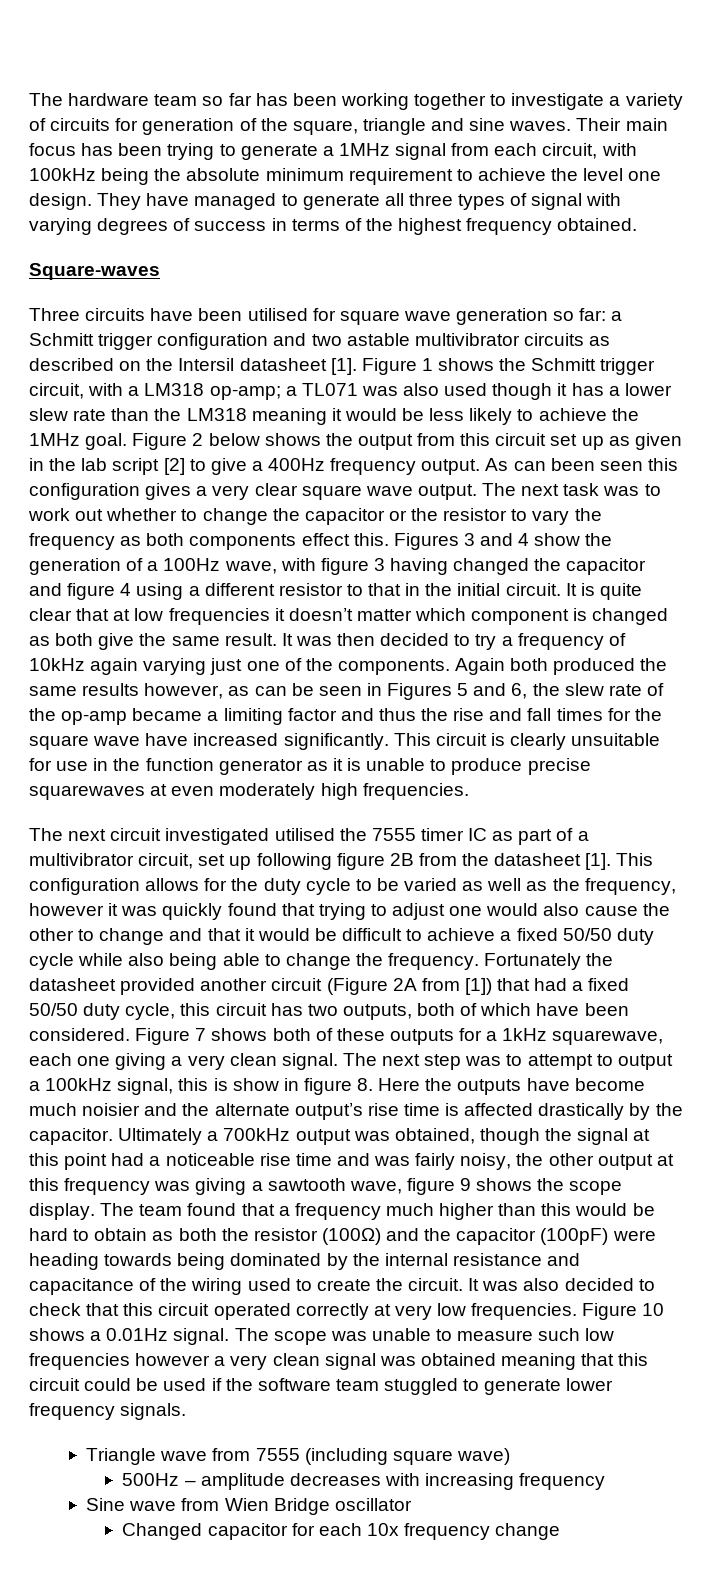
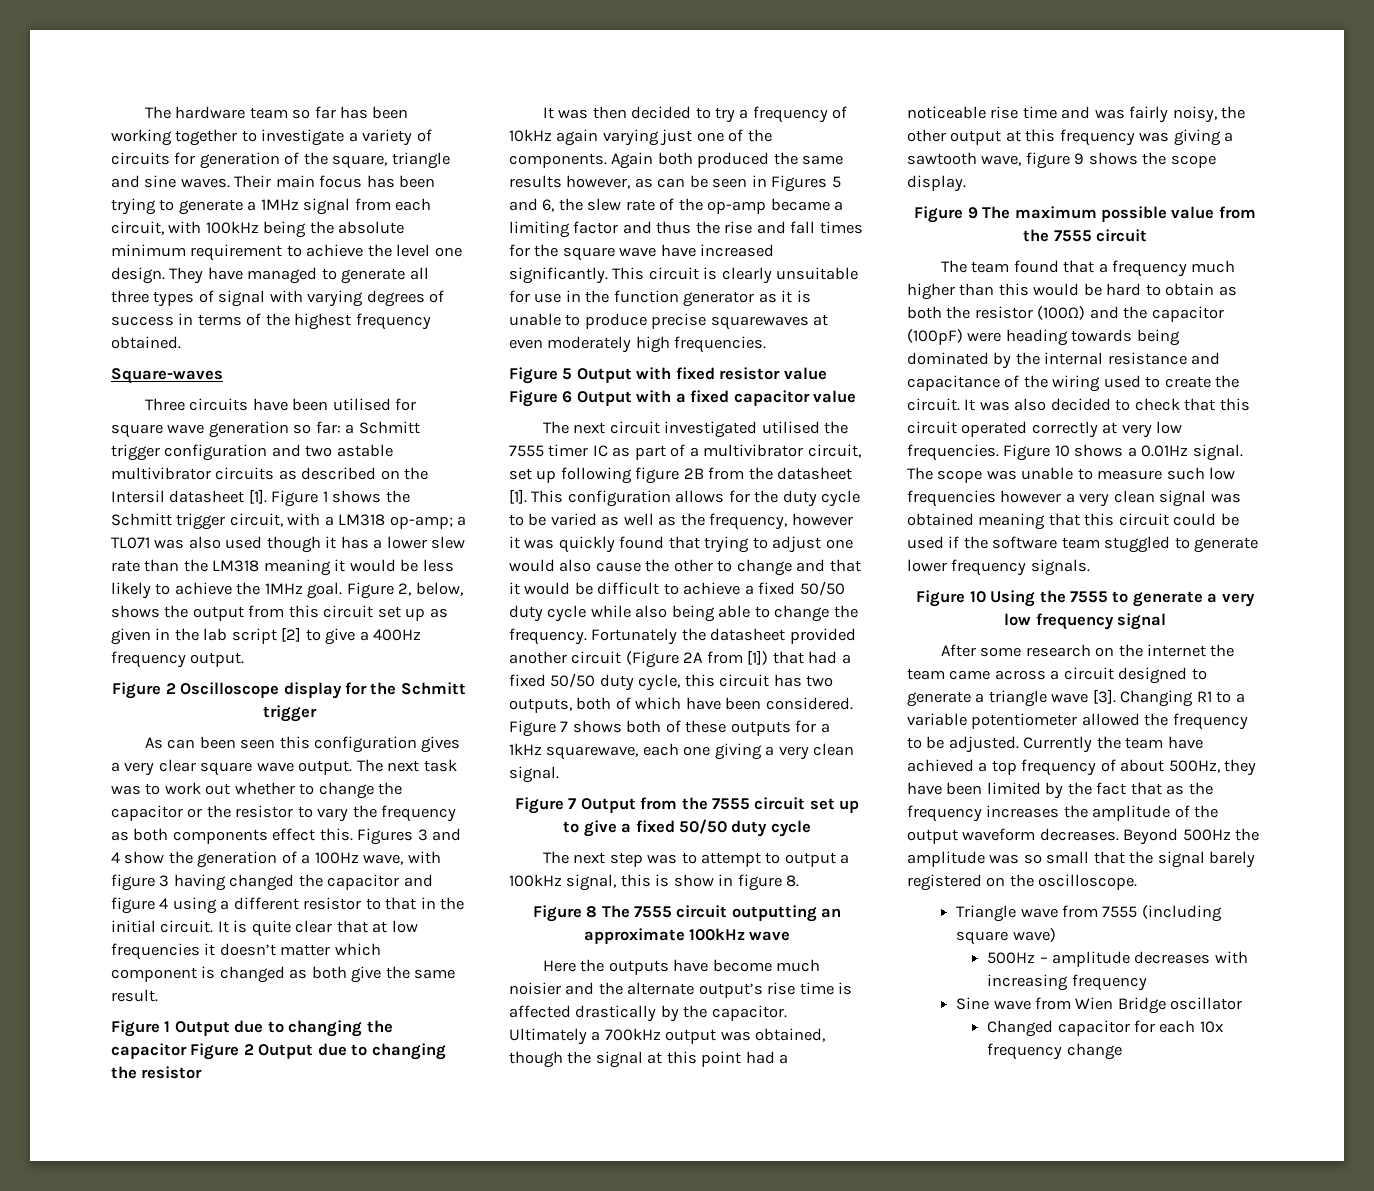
[192,433,260,446] 2 below -> [398,582,463,596] 2, below,
(481, 467) none -> [112,682,466,699] [262,705,317,722] // Figure 2 Oscilloscope display for the Schmitt trigger //
(277, 639) none -> [111,1020,393,1037] [111,1043,446,1060] [111,1066,203,1079] // Figure 1 Output due to changing the capacitor Figure 2 Output due to changing the resistor //
(469, 791) none -> [509,367,827,384] [509,390,857,407] // Figure 5 Output with fixed resistor value Figure 6 Output with a fixed capacitor value
(338, 1061) none -> [514,797,860,814] [563,819,811,837] // Figure 7 Output from the 7555 circuit set up to give a fixed 50/50 duty cycle //
(374, 1084) none -> [532,905,842,922] [583,928,791,944] // Figure 8 The 7555 circuit outputting an approximate 100kHz wave //
(95, 1211) none -> [914,206,1256,223] [1023,229,1147,242] // Figure 9 The maximum possible value from the 7555 circuit //
(187, 1411) none -> [916,590,1255,607] [1004,613,1166,630] [940,644,1235,657] [907,667,1207,684] [907,689,1245,707] [907,713,1248,730] [907,736,1203,753] [907,759,1257,776] [907,782,1213,799] [907,805,1219,822] [907,828,1260,845] [907,851,1256,868] [907,874,1138,891] // Figure 10 Using the 7555 to generate a very low frequency signal // After some research on the internet the team came across a circuit designed to generate a triangle wave [3]. Changing R1 to a variable potentiometer allowed the frequency to be adjusted. Currently the team have achieved a top frequency of about 500Hz, they have been limited by the fact that as the frequency increases the amplitude of the output waveform decreases. Beyond 500Hz the amplitude was so small that the signal barely registered on the oscilloscope.

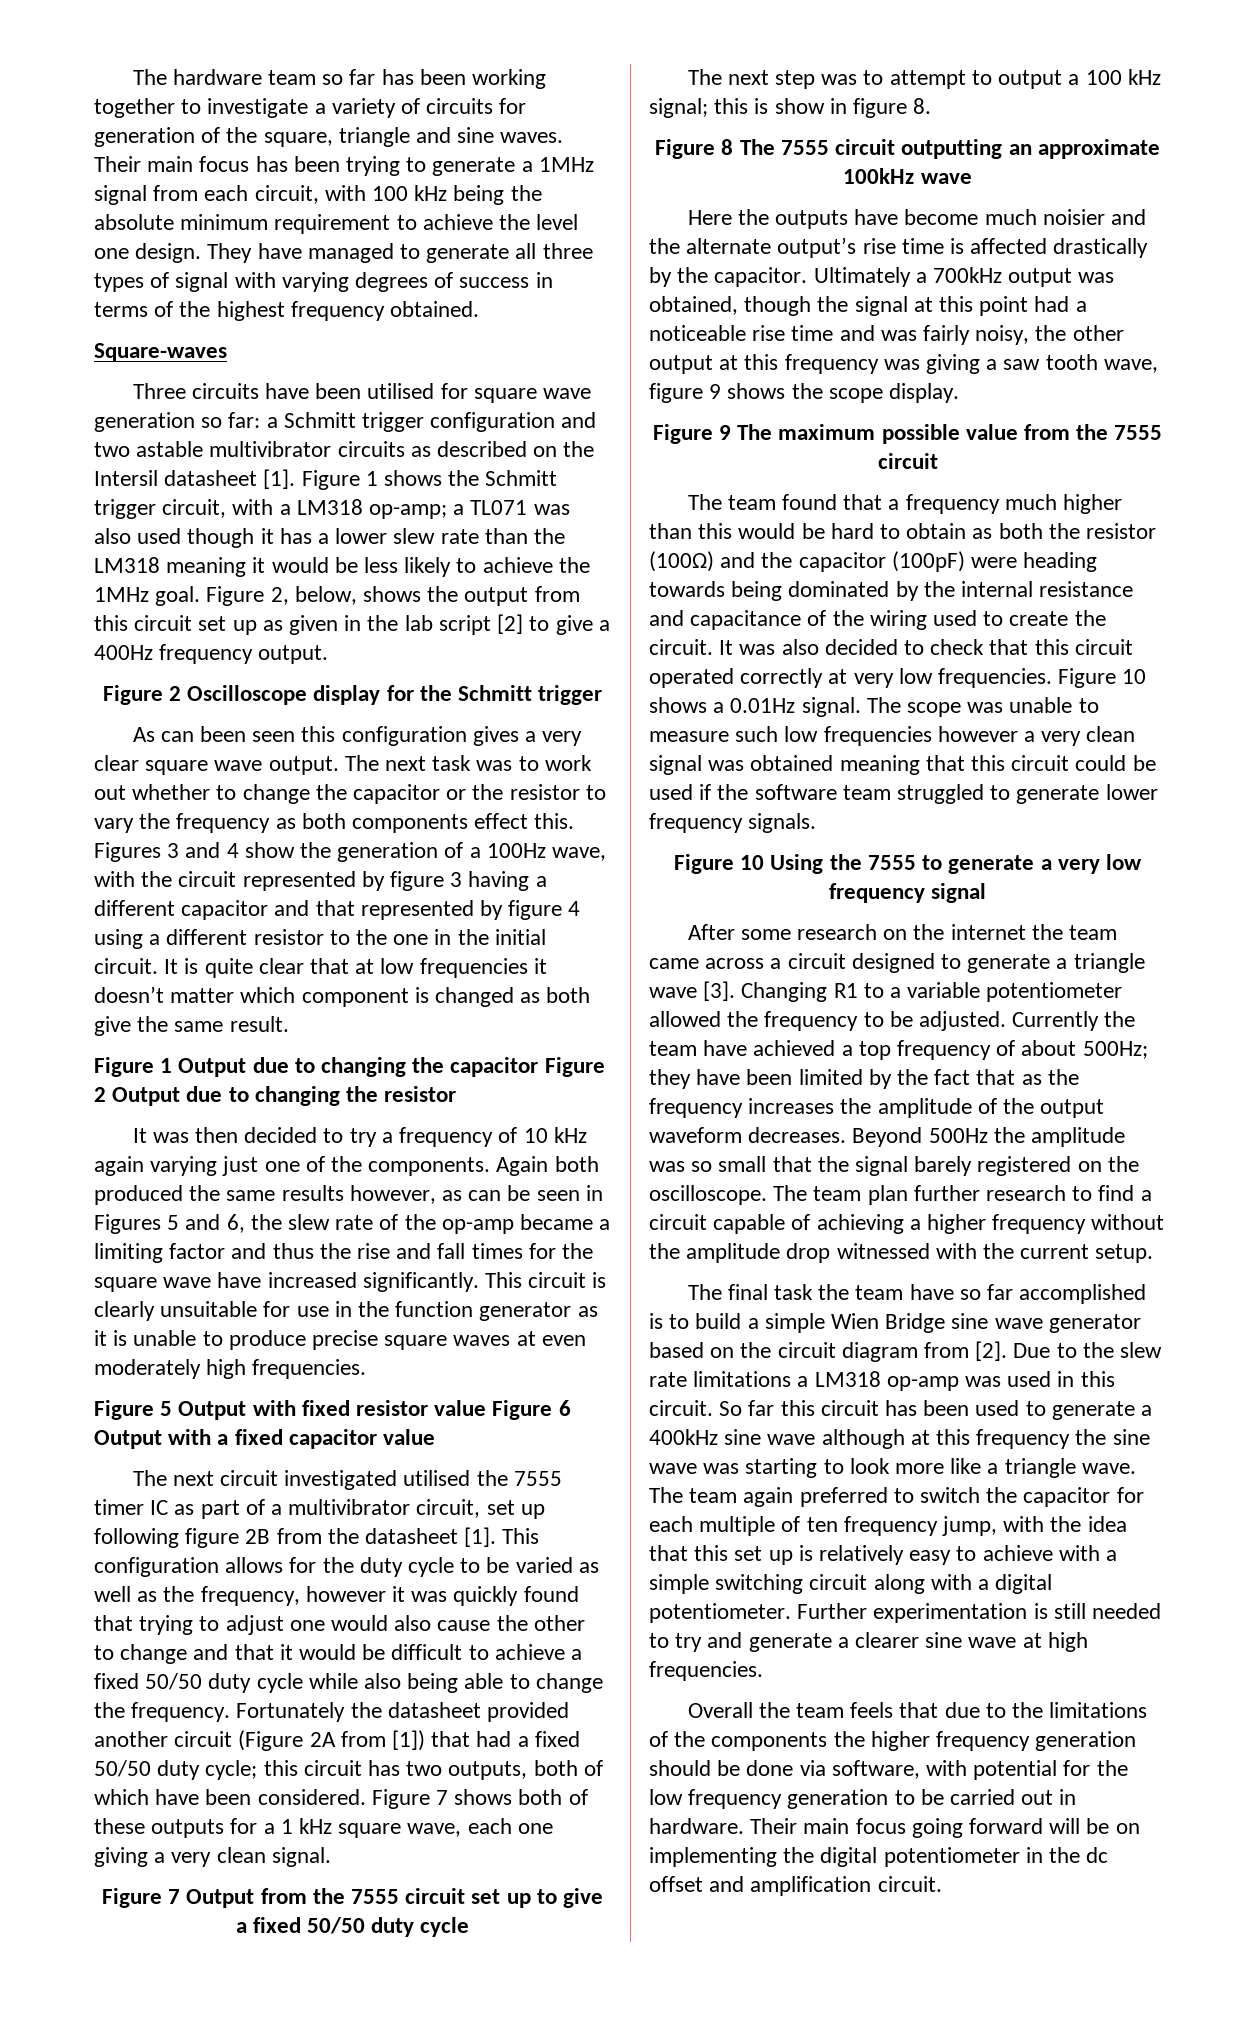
[205,221,259,234] 100kHz -> [372,185,448,201] 100 kHz
[111,874,433,891] figure 3 having changed the capacitor and -> [141,871,547,891] [94,900,504,920] the circuit represented by figure 3 having a different capacitor and that represented by
[385,897,417,910] that -> [356,929,429,945] the one
[509,129,552,142] 10kHz -> [523,1127,587,1143] 10 kHz
[710,316,809,330] squarewaves -> [384,1335,511,1350] square waves
[638,674,681,691] cycle, -> [205,1760,258,1780] cycle;
[509,743,639,760] 1kHz squarewave, -> [280,1818,462,1838] 1 kHz square wave,
[509,874,617,891] 100kHz signal, -> [1085,69,1161,85] [649,98,708,118] 100 kHz signal;
[907,152,977,165] sawtooth -> [1003,354,1098,370] saw tooth
[1104,536,1171,553] stuggled -> [897,784,985,804] struggled
[1168,760,1220,773] 500Hz, -> [1082,1041,1148,1059] 500Hz;
[956,905,1222,922] [956,928,1056,945] [987,951,1248,967] [987,974,1147,991] [956,997,1243,1014] [987,1020,1223,1037] [987,1043,1122,1060] // Triangle wave from 7555 (including square wave) // 500Hz – amplitude decreases with increasing frequency // Sine wave from Wien Bridge oscillator // Changed capacitor for each 10x frequency change -> [773,1185,1152,1205] [649,1214,1165,1234] [649,1243,1154,1263] [687,1284,1147,1304] [649,1313,1141,1333] [649,1341,1163,1362] [649,1371,1115,1391] [649,1400,1153,1420] [649,1429,1150,1449] [649,1458,1136,1478] [649,1487,1144,1507] [649,1516,1127,1536] [649,1545,1118,1565] [649,1574,1053,1594] [649,1603,1162,1623] [649,1632,1088,1652] [649,1661,763,1681] [687,1702,1148,1718] [649,1731,1137,1751] [649,1760,1128,1780] [649,1789,1077,1809] [649,1818,1140,1838] [649,1847,1109,1867] [649,1876,942,1896] The team plan further research to find a circuit capable of achieving a higher frequency without the amplitude drop witnessed with the current setup. // The final task the team have so far accomplished is to build a simple Wien Bridge sine wave generator based on the circuit diagram from [2]. Due to the slew rate limitations a LM318 op-amp was used in this circuit. So far this circuit has been used to generate a 400kHz sine wave although at this frequency the sine wave was starting to look more like a triangle wave. The team again preferred to switch the capacitor for each multiple of ten frequency jump, with the idea that this set up is relatively easy to achieve with a simple switching circuit along with a digital potentiometer. Further experimentation is still needed to try and generate a clearer sine wave at high frequencies. // Overall the team feels that due to the limitations of the components the higher frequency generation should be done via software, with potential for the low frequency generation to be carried out in hardware. Their main focus going forward will be on implementing the digital potentiometer in the dc offset and amplification circuit.

